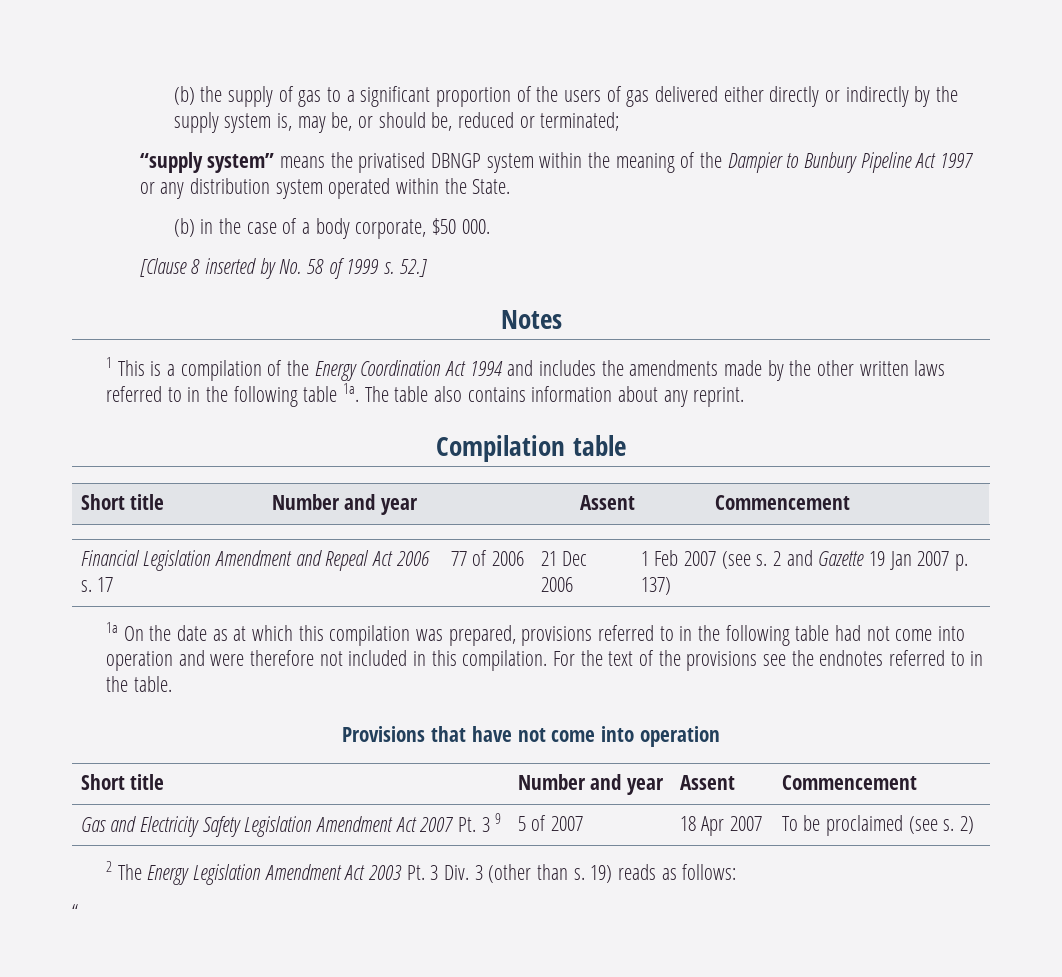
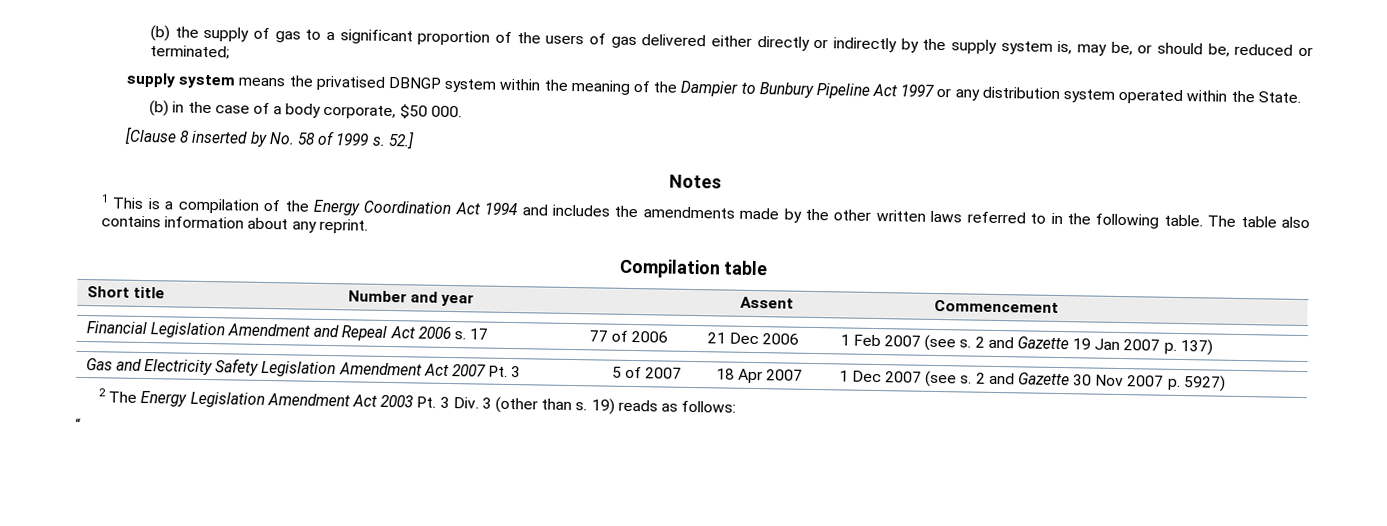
[139,152,275,173] “supply system” -> [126,72,237,89] supply system
[303,383,359,402] table 1a. -> [1163,214,1203,227] table.
[105,622,965,646] [105,650,984,671] [105,676,172,692] [342,726,720,747] [80,774,165,790] [517,774,664,795] [679,775,735,790] [781,775,917,790] // 1a On the date as at which this compilation was prepared, provisions referred to in the following table had not come into operation and were therefore not included in this compilation. For the text of the provisions see the endnotes referred to in the table. // Provisions that have not come into operation // Short title | Number and year | Assent | Commencement -> (1213, 347) none
[495,813,502,824] 9 -> (522, 372) none
[781,815,974,836] To be proclaimed (see s. 2) -> [838,370,1226,392] 1 Dec 2007 (see s. 2 and Gazette 30 Nov 2007 p. 5927)

